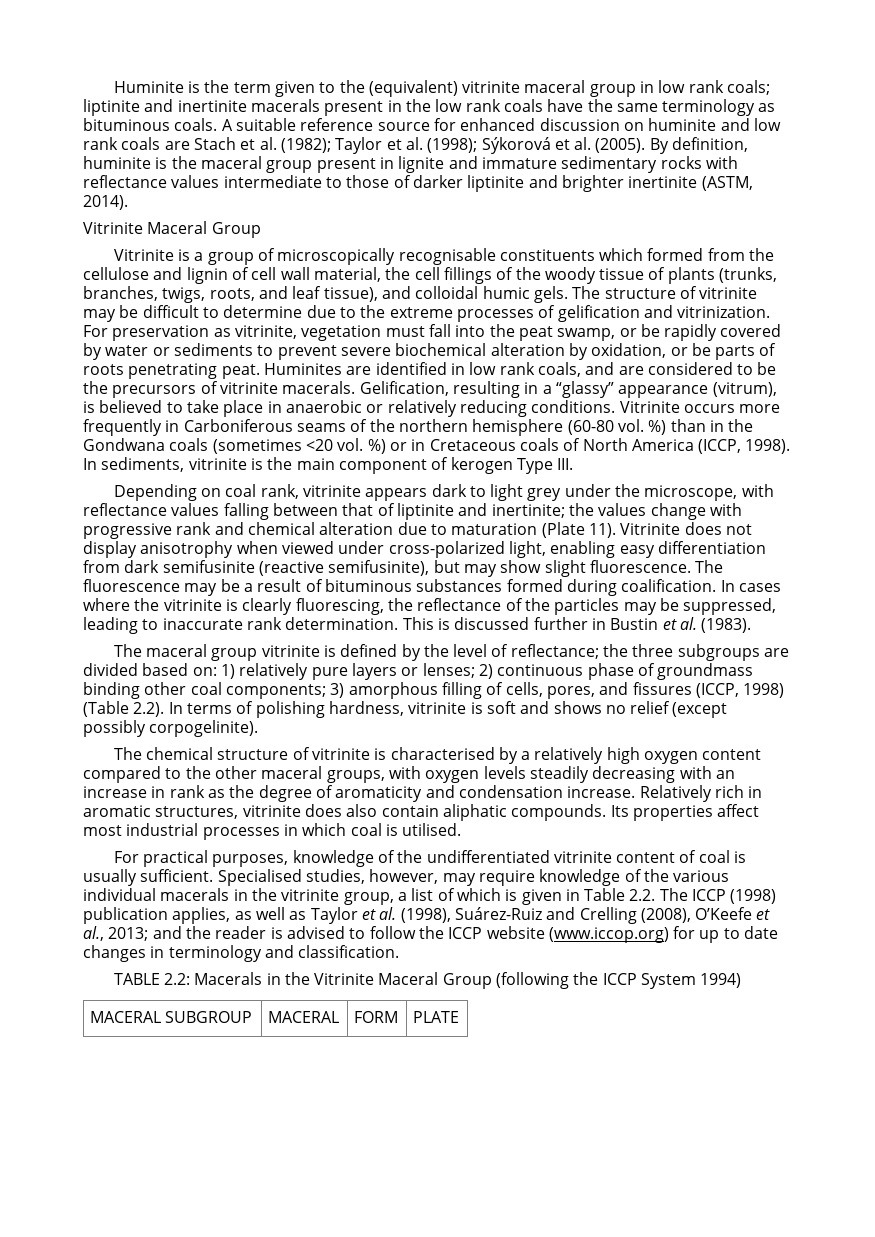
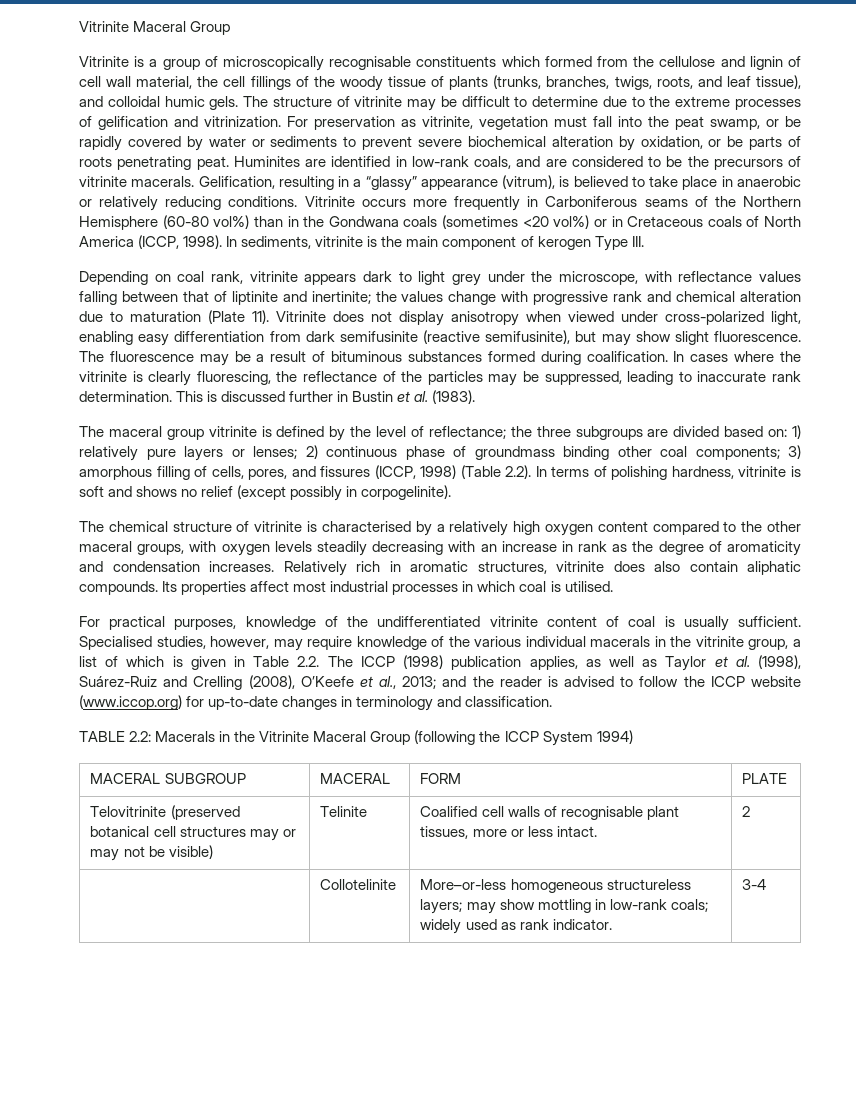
[113,80,771,97] [83,99,776,116] [83,118,781,131] [83,137,749,154] [83,156,738,173] [83,175,753,192] [83,195,128,210] Huminite is the term given to the (equivalent) vitrinite maceral group in low rank coals; liptinite and inertinite macerals present in the low rank coals have the same terminology as bituminous coals. A suitable reference source for enhanced discussion on huminite and low rank coals are Stach et al. (1982); Taylor et al. (1998); Sýkorová et al. (2005). By definition, huminite is the maceral group present in lignite and immature sedimentary rocks with reflectance values intermediate to those of darker liptinite and brighter inertinite (ASTM, 2014). // -> (79, 26) none
[469,362,535,375] low rank -> [411,156,469,167] low-rank
[398,419,667,436] northern hemisphere (60-80 vol. %) -> [743,196,801,207] [79,215,250,230] Northern Hemisphere (60-80 vol%)
[337,438,386,454] vol. %) -> [553,215,590,229] vol%)
[140,541,234,558] anisotrophy -> [451,311,519,326] anisotropy
(146, 728) none -> [346,486,358,497] in
[567,786,636,798] increase. -> [209,561,274,572] increases.
[699,926,779,943] up to date -> [208,696,279,710] up-to-date
(460, 1017) none -> [90,805,240,820] [90,826,296,841] [90,845,213,861] [320,806,368,817] [420,806,679,820] [420,826,597,839] [742,806,751,817] [320,879,397,890] [420,879,691,893] [420,899,708,914] [420,919,612,934] [742,879,767,890] // Telovitrinite (preserved botanical cell structures may or may not be visible) | Telinite | Coalified cell walls of recognisable plant tissues, more or less intact. | 2 // | Collotelinite | More–or-less homogeneous structureless layers; may show mottling in low-rank coals; widely used as rank indicator. | 3-4

